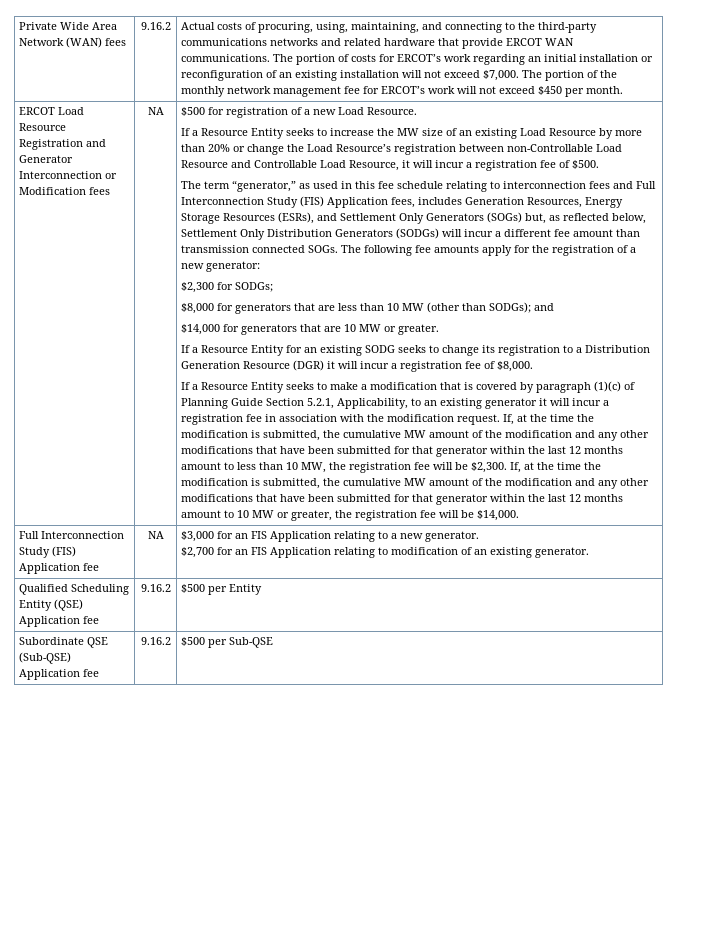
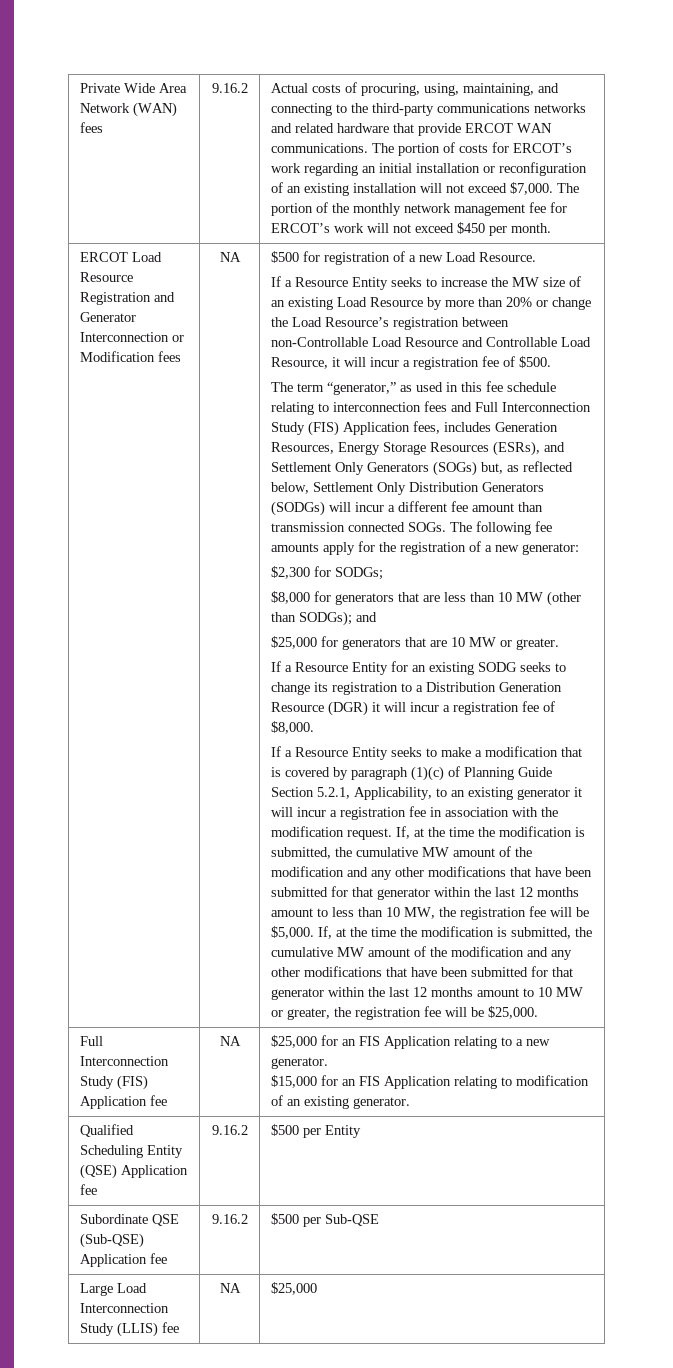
[181,324,221,335] $14,000 -> [270,636,317,649] $25,000
[471,462,508,473] $2,300. -> [270,926,314,939] $5,000.
[477,510,520,521] $14,000. -> [487,1006,538,1019] $25,000.
[181,531,215,542] $3,000 -> [270,1035,317,1048] $25,000
[181,547,215,558] $2,700 -> [270,1075,317,1088] $15,000
(274, 642) none -> [79,1283,147,1296] [79,1303,169,1313] [79,1322,179,1337] [219,1283,241,1293] [270,1282,317,1295] // Large Load Interconnection Study (LLIS) fee | NA | $25,000

